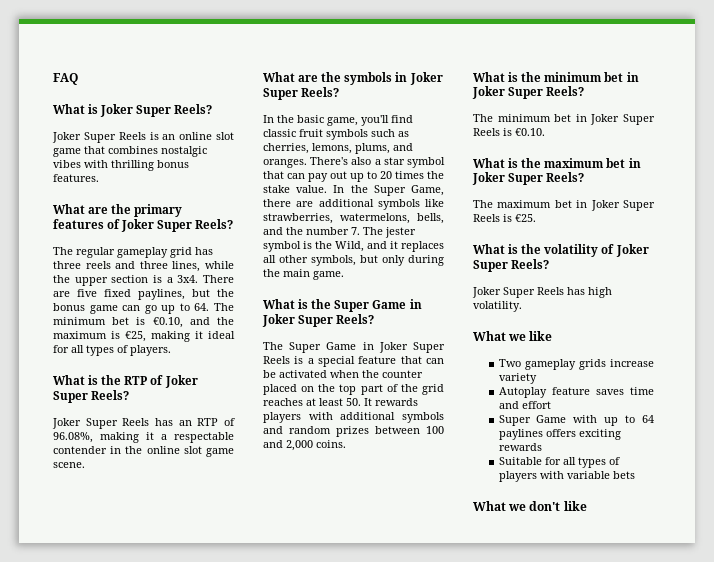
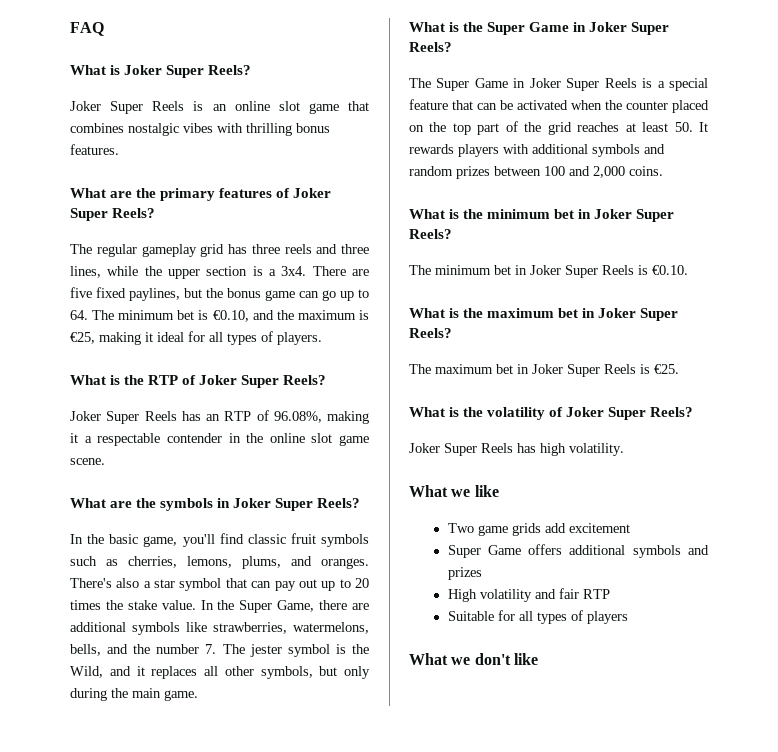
[524,359,654,370] [498,373,537,384] [498,387,654,398] [498,401,551,409] [498,415,654,426] [498,429,621,440] [498,443,542,451] gameplay grids increase variety // Autoplay feature saves time and effort // Super Game with up to 64 paylines offers exciting rewards -> [477,523,630,536] [447,544,709,558] [447,567,482,580] [447,588,610,602] game grids add excitement // Super Game offers additional symbols and prizes // High volatility and fair RTP
[539,471,635,479] with variable bets -> (628, 617) none

